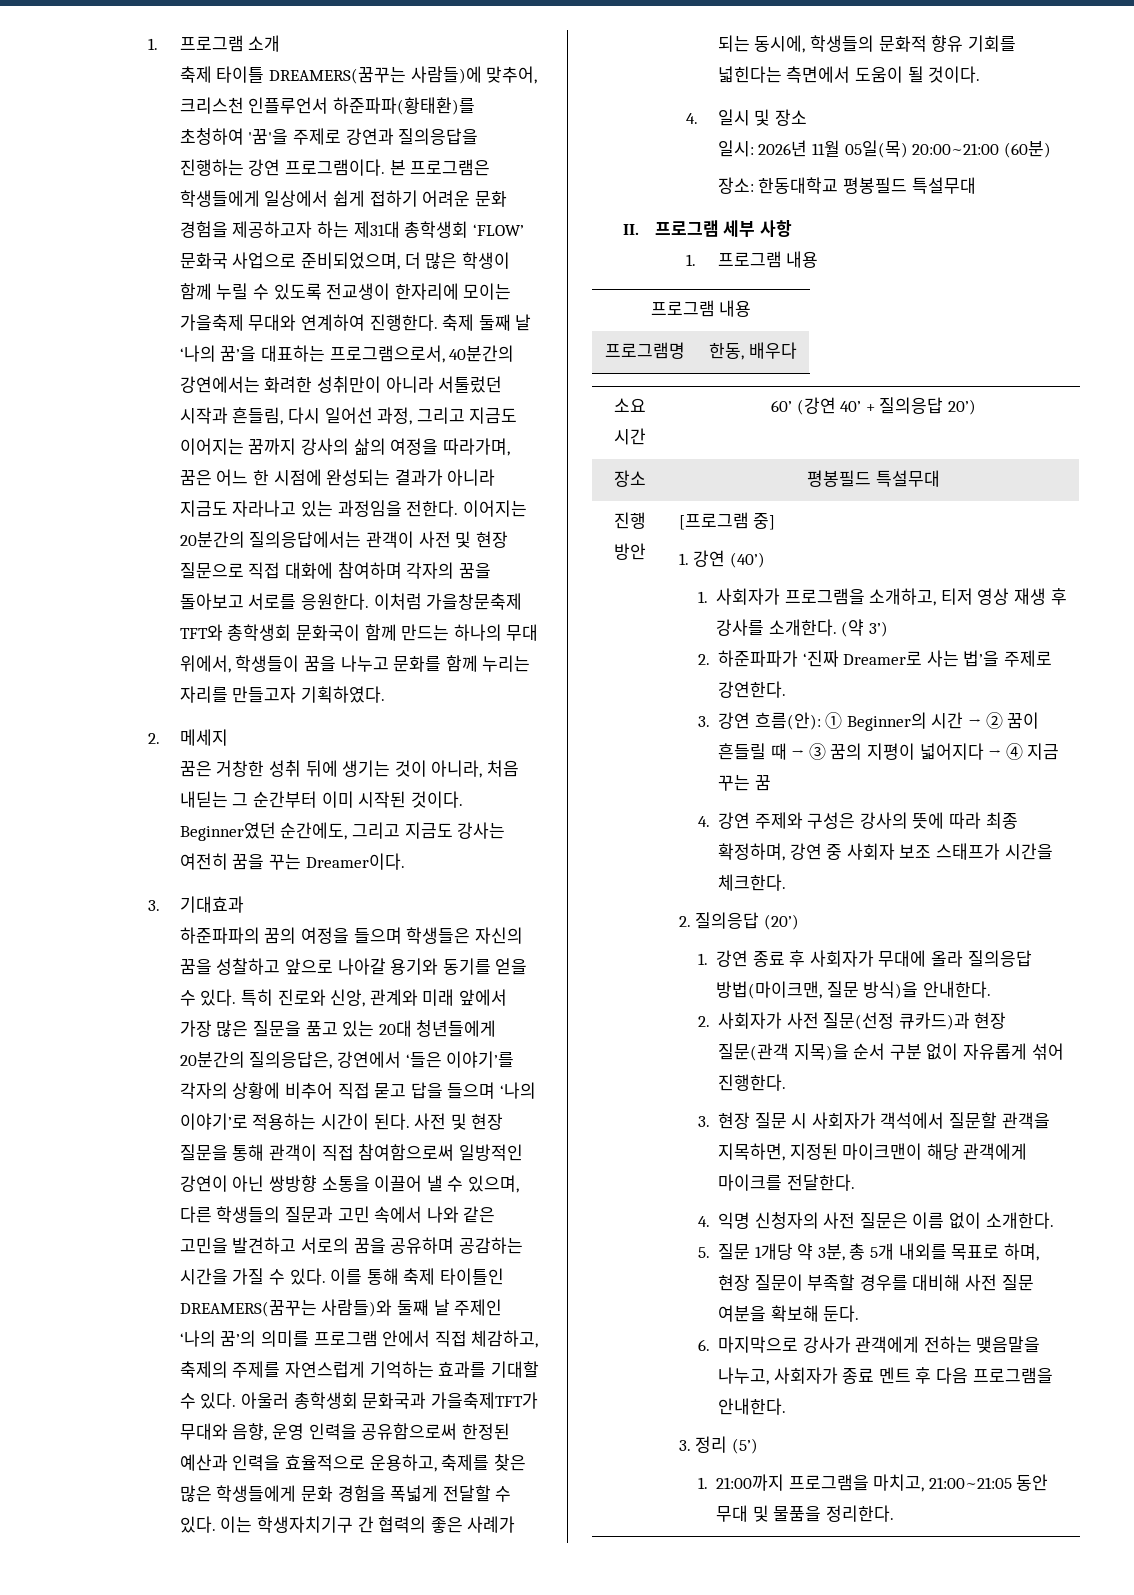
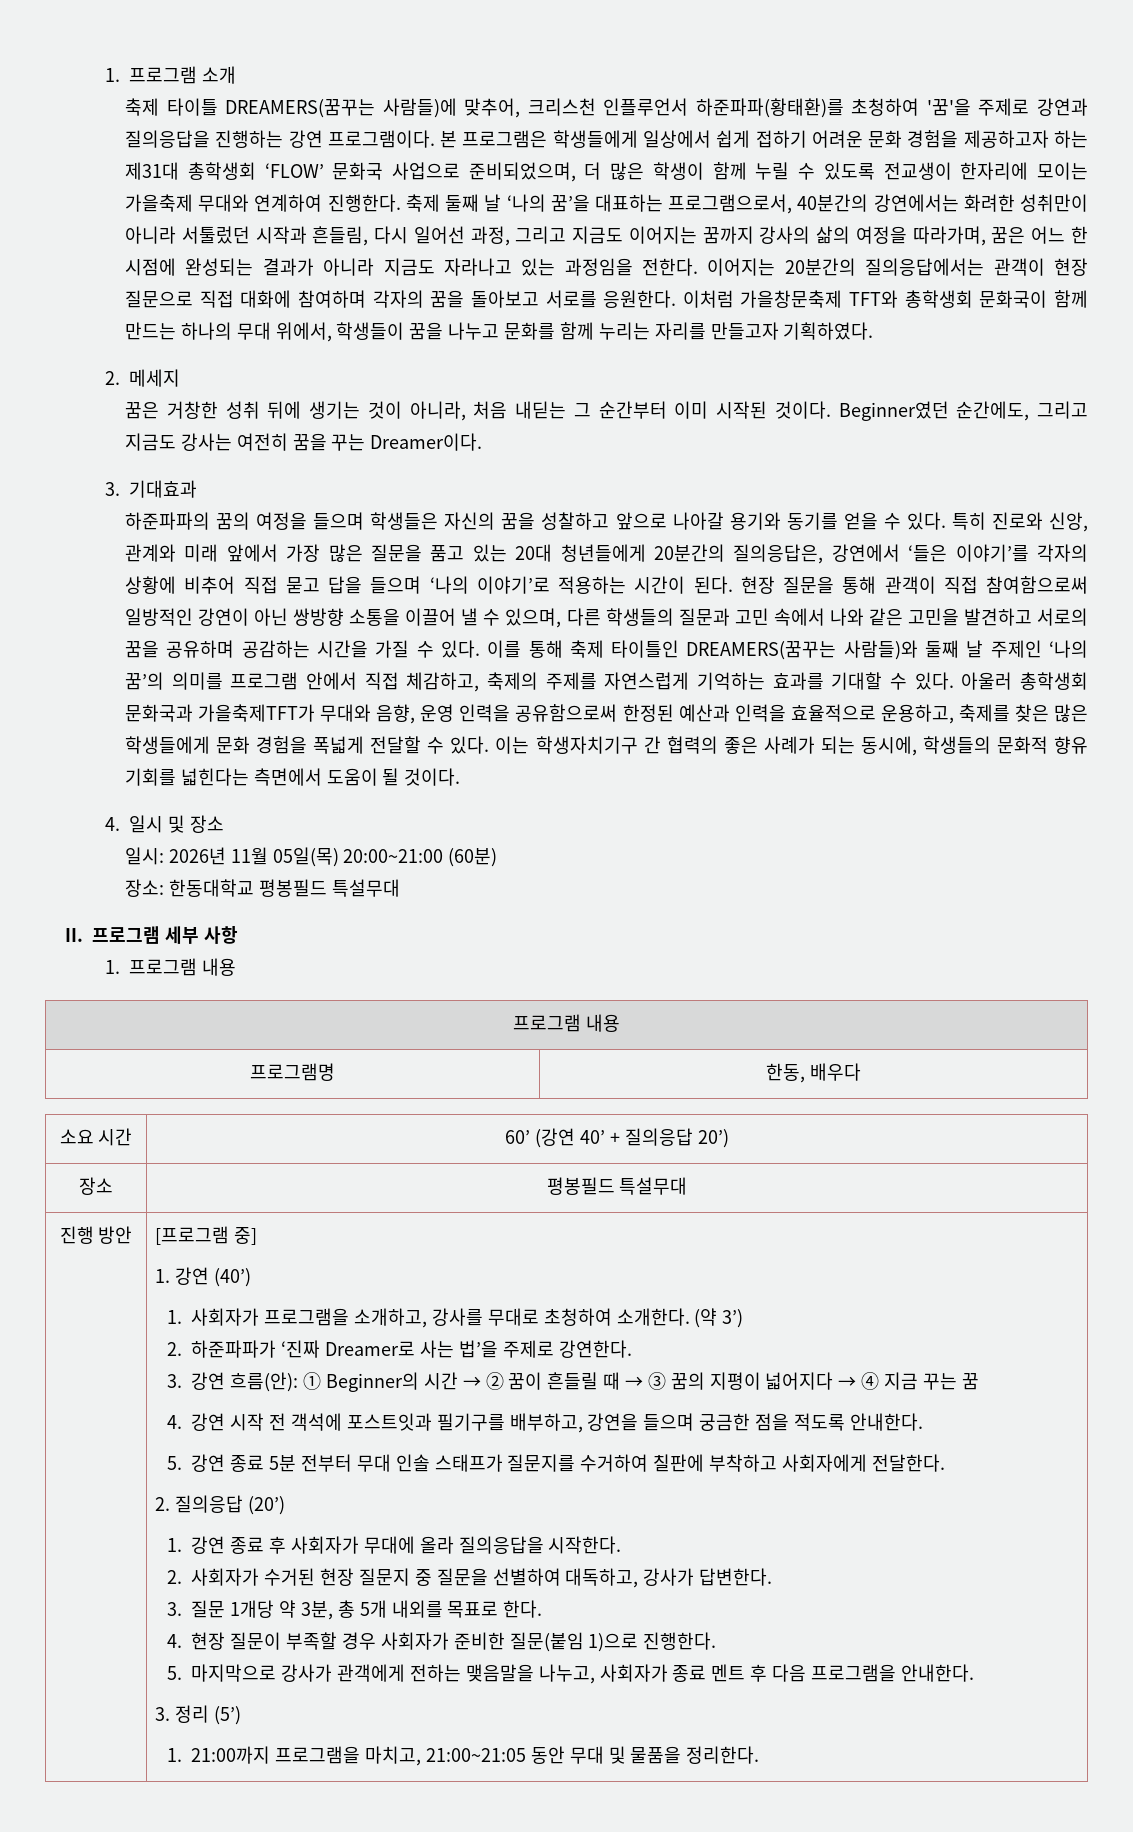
[418,531,472,548] 사전 및 -> (1045, 267) none
[414,1113,467,1130] 사전 및 -> (733, 585) none
[940,588,1067,605] [716,619,765,636] 티저 영상 재생 후 강사를 -> [431,1308,612,1326] 강사를 무대로 초청하여
[754,812,1018,829] [718,843,1053,861] [718,874,787,891] 주제와 구성은 강사의 뜻에 따라 최종 확정하며, 강연 중 사회자 보조 스태프가 시간을 체크한다. -> [230,1413,923,1433] [167,1454,945,1472] 시작 전 객석에 포스트잇과 필기구를 배부하고, 강연을 들으며 궁금한 점을 적도록 안내한다. // 5. 강연 종료 5분 전부터 무대 인솔 스태프가 질문지를 수거하여 칠판에 부착하고 사회자에게 전달한다.
[967,950,1032,967] [716,981,991,999] [697,1012,1007,1030] [718,1043,1064,1061] [718,1074,787,1091] [697,1112,1050,1129] [718,1143,1028,1161] [718,1174,855,1191] [697,1212,1054,1229] [697,1247,710,1258] 질의응답 방법(마이크맨, 질문 방식)을 안내한다. // 2. 사회자가 사전 질문(선정 큐카드)과 현장 질문(관객 지목)을 순서 구분 없이 자유롭게 섞어 진행한다. // 3. 현장 질문 시 사회자가 객석에서 질문할 관객을 지목하면, 지정된 마이크맨이 해당 관객에게 마이크를 전달한다. // 4. 익명 신청자의 사전 질문은 이름 없이 소개한다. // 5. -> [458,1536,622,1554] [167,1568,773,1588] [167,1602,183,1616] 질의응답을 시작한다. // 2. 사회자가 수거된 현장 질문지 중 질문을 선별하여 대독하고, 강사가 답변한다. // 3.
[1003,1243,1039,1261] 하며, -> [503,1600,543,1618] [167,1634,183,1648] 한다. // 4.
[859,1274,1034,1291] [718,1305,860,1322] [697,1339,710,1351] 경우를 대비해 사전 질문 여분을 확보해 둔다. // 6. -> [341,1632,717,1652] [167,1666,183,1680] 경우 사회자가 준비한 질문(붙임 1)으로 진행한다. // 5.

